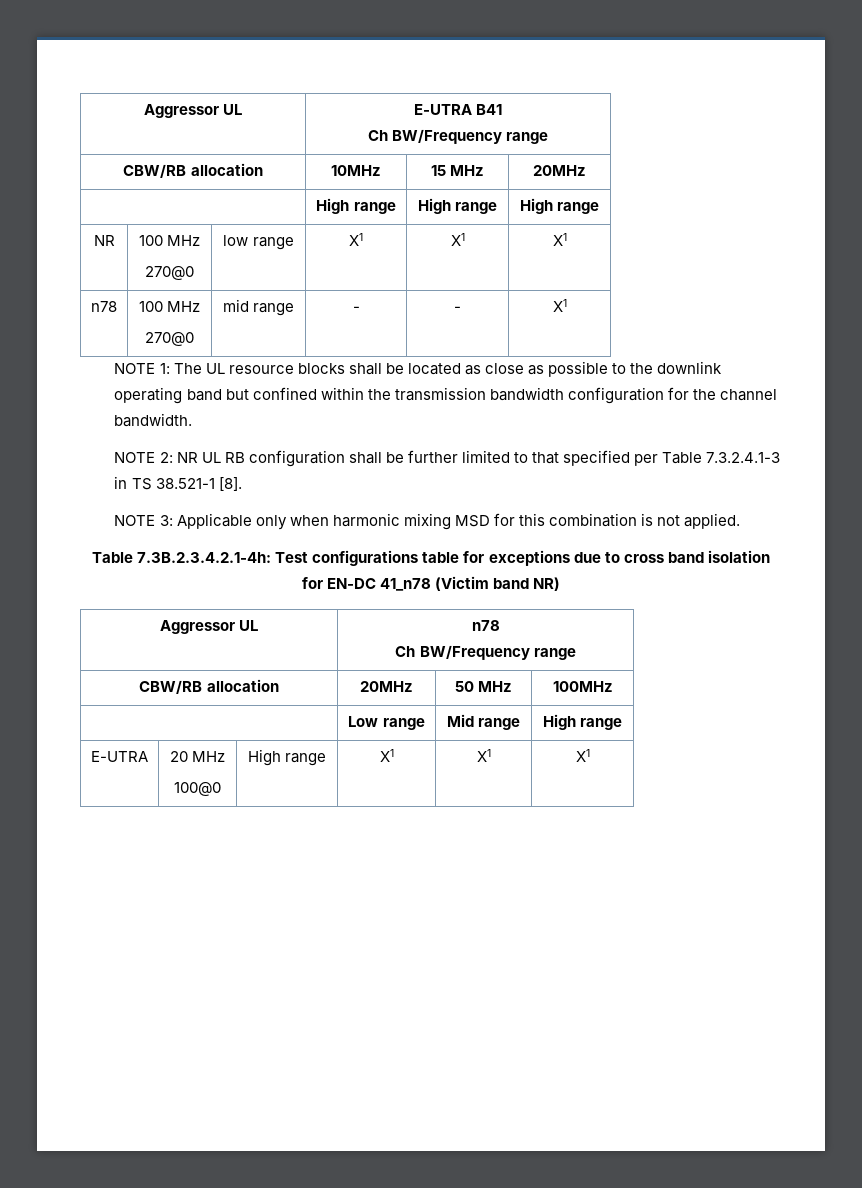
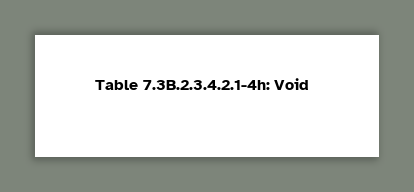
[143,104,243,118] [413,104,503,115] [367,129,549,144] [123,163,263,178] [331,165,381,176] [430,165,485,176] [533,165,586,176] [316,198,396,214] [417,198,498,214] [519,198,600,214] [93,235,115,246] [138,235,201,246] [145,266,194,280] [223,235,294,250] [349,233,363,246] [450,233,465,246] [552,233,567,246] [91,301,117,312] [138,301,201,312] [145,332,194,346] [222,299,295,316] [352,306,360,312] [454,306,461,312] [552,299,567,312] [114,361,723,377] [114,387,778,404] [114,413,193,427] [114,450,781,467] [114,476,242,491] [114,513,741,530] [92,550,770,566] [301,576,561,591] [159,620,259,634] [471,620,500,631] [395,645,576,660] [139,679,279,694] [360,681,413,692] [454,681,513,692] [552,681,613,692] [348,716,425,730] [446,714,521,730] [542,714,623,730] [91,751,148,762] [169,751,226,762] [174,782,221,796] [247,749,327,766] [379,749,394,762] [476,749,491,762] [575,749,590,762] Aggressor UL | E-UTRA B41 // Ch BW/Frequency range // CBW/RB allocation | 10MHz | 15 MHz | 20MHz // | High range | High range | High range // NR | 100 MHz // 270@0 | low range | X1 | X1 | X1 // n78 | 100 MHz // 270@0 | mid range | - | - | X1 // NOTE 1: The UL resource blocks shall be located as close as possible to the downlink operating band but confined within the transmission bandwidth configuration for the channel bandwidth. // NOTE 2: NR UL RB configuration shall be further limited to that specified per Table 7.3.2.4.1-3 in TS 38.521-1 [8]. // NOTE 3: Applicable only when harmonic mixing MSD for this combination is not applied. // Table 7.3B.2.3.4.2.1-4h: Test configurations table for exceptions due to cross band isolation for EN-DC 41_n78 (Victim band NR) // Aggressor UL | n78 // Ch BW/Frequency range // CBW/RB allocation | 20MHz | 50 MHz | 100MHz // | Low range | Mid range | High range // E-UTRA | 20 MHz // 100@0 | High range | X1 | X1 | X1 -> [95,78,309,90] Table 7.3B.2.3.4.2.1-4h: Void

